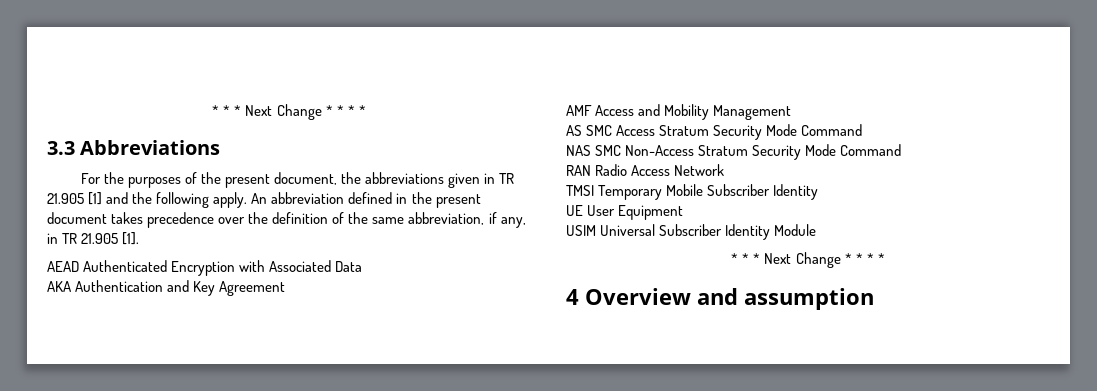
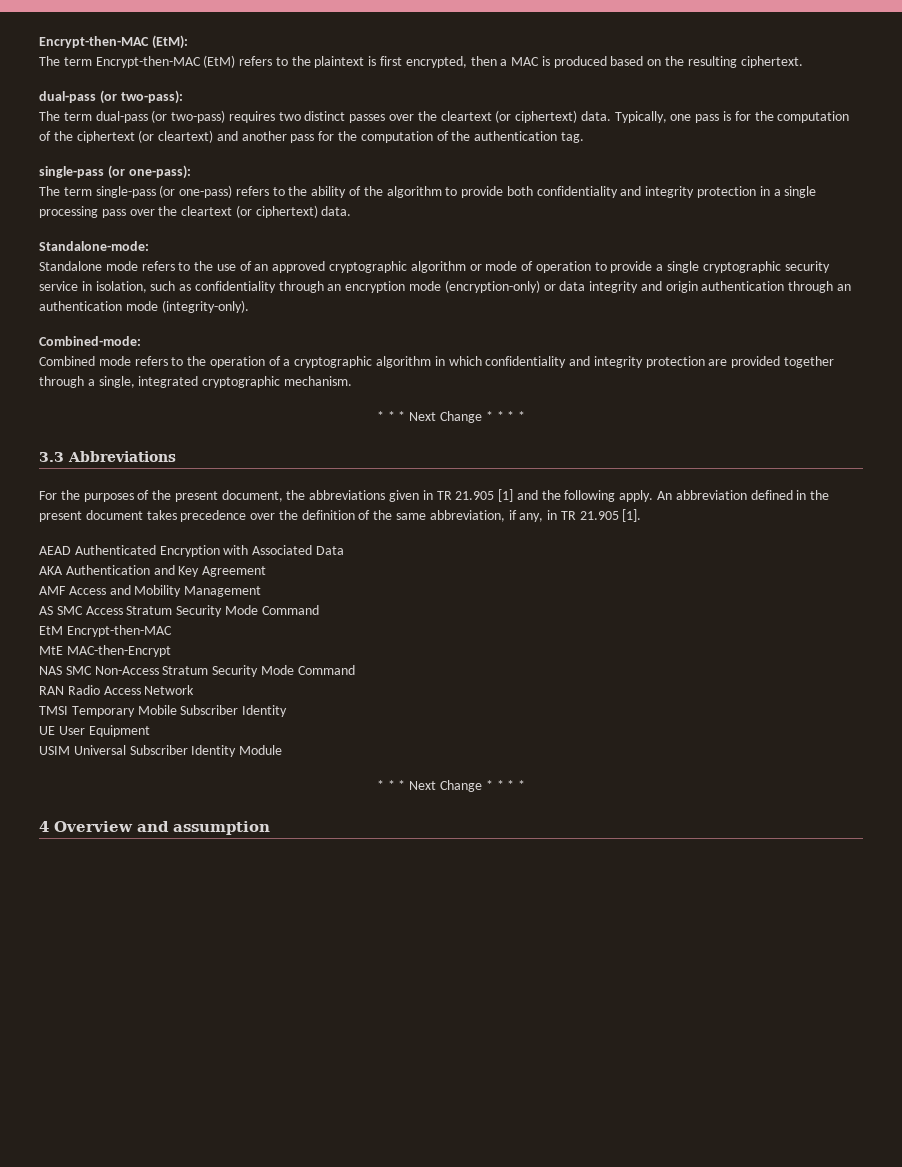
(212, 110) none -> [39,35,188,49] [39,55,803,68] [39,90,183,104] [39,110,850,123] [39,130,584,143] [39,165,191,179] [39,185,817,198] [39,205,352,218] [39,241,149,251] [39,261,830,273] [39,280,852,293] [39,300,249,313] [39,336,141,346] [39,356,835,368] [39,376,352,388] Encrypt-then-MAC (EtM): // The term Encrypt-then-MAC (EtM) refers to the plaintext is first encrypted, then a MAC is produced based on the resulting ciphertext. // dual-pass (or two-pass): // The term dual-pass (or two-pass) requires two distinct passes over the cleartext (or ciphertext) data. Typically, one pass is for the computation of the ciphertext (or cleartext) and another pass for the computation of the authentication tag. // single-pass (or one-pass): // The term single-pass (or one-pass) refers to the ability of the algorithm to provide both confidentiality and integrity protection in a single processing pass over the cleartext (or ciphertext) data. // Standalone-mode: // Standalone mode refers to the use of an approved cryptographic algorithm or mode of operation to provide a single cryptographic security service in isolation, such as confidentiality through an encryption mode (encryption-only) or data integrity and origin authentication through an authentication mode (integrity-only). // Combined-mode: // Combined mode refers to the operation of a cryptographic algorithm in which confidentiality and integrity protection are provided together through a single, integrated cryptographic mechanism. //
(863, 130) none -> [39,625,172,637] [39,645,171,657] // EtM Encrypt-then-MAC // MtE MAC-then-Encrypt

